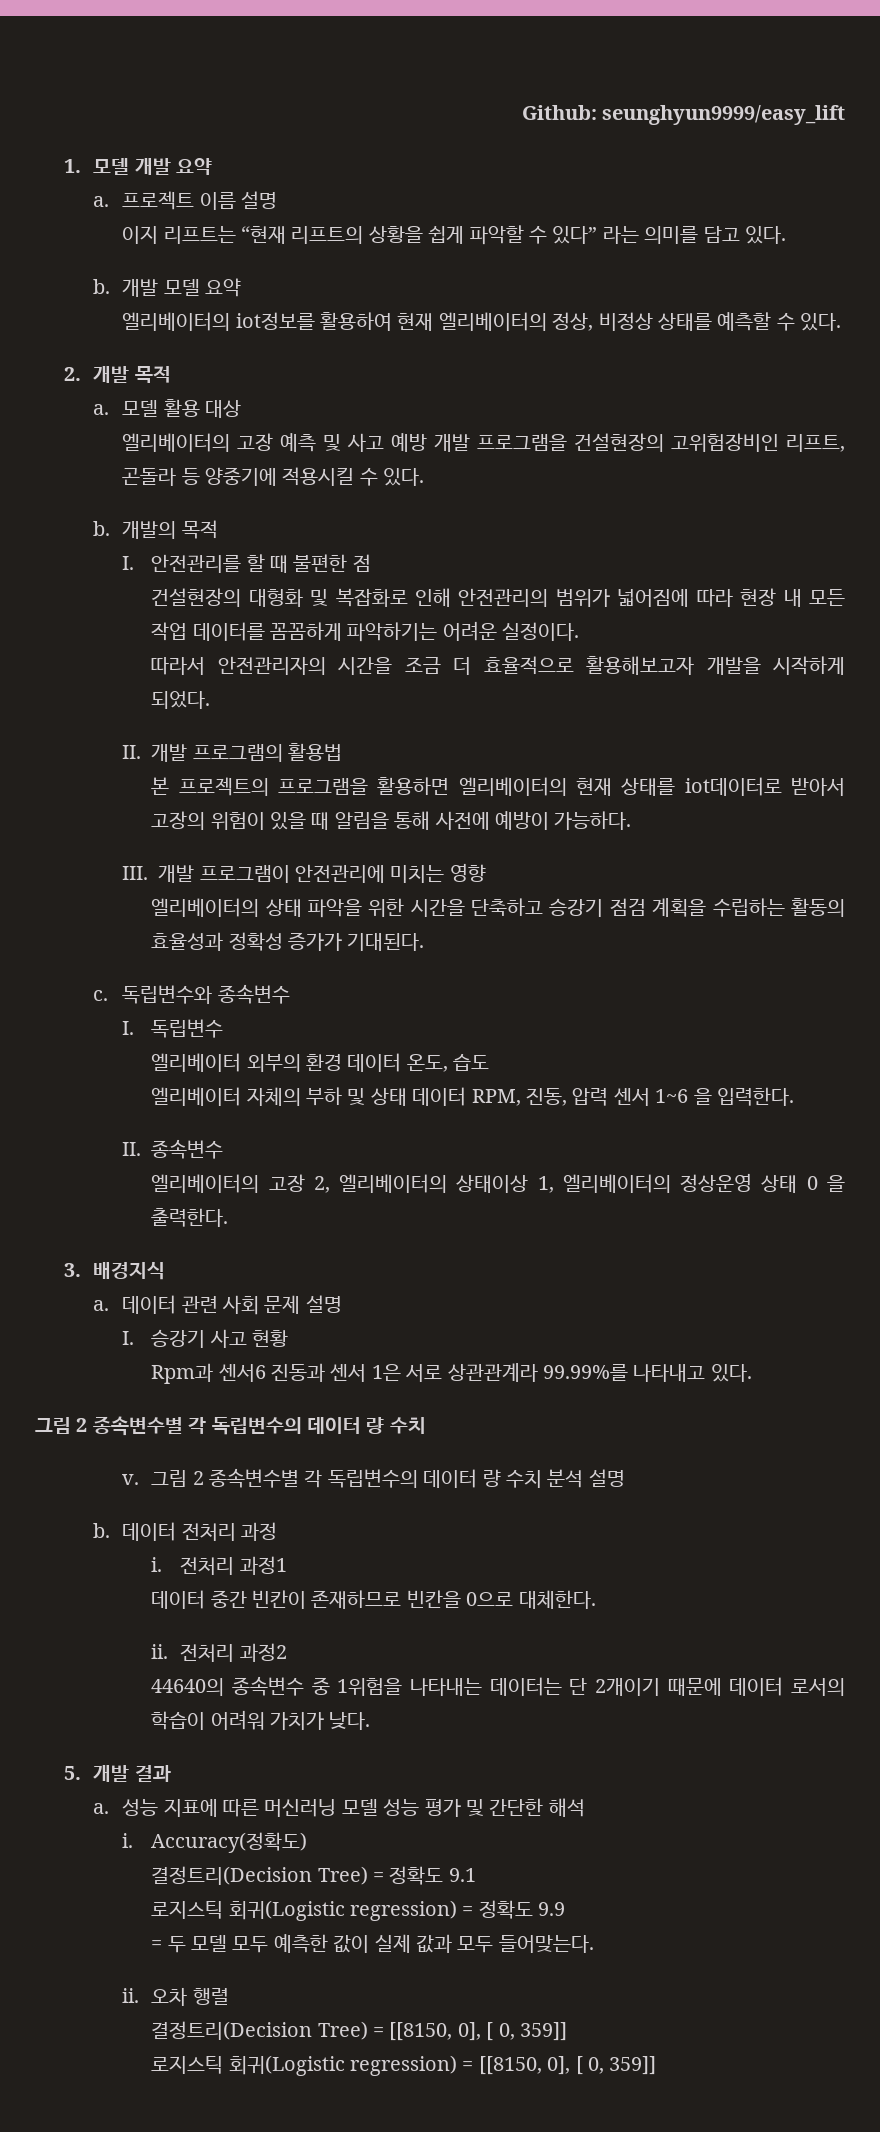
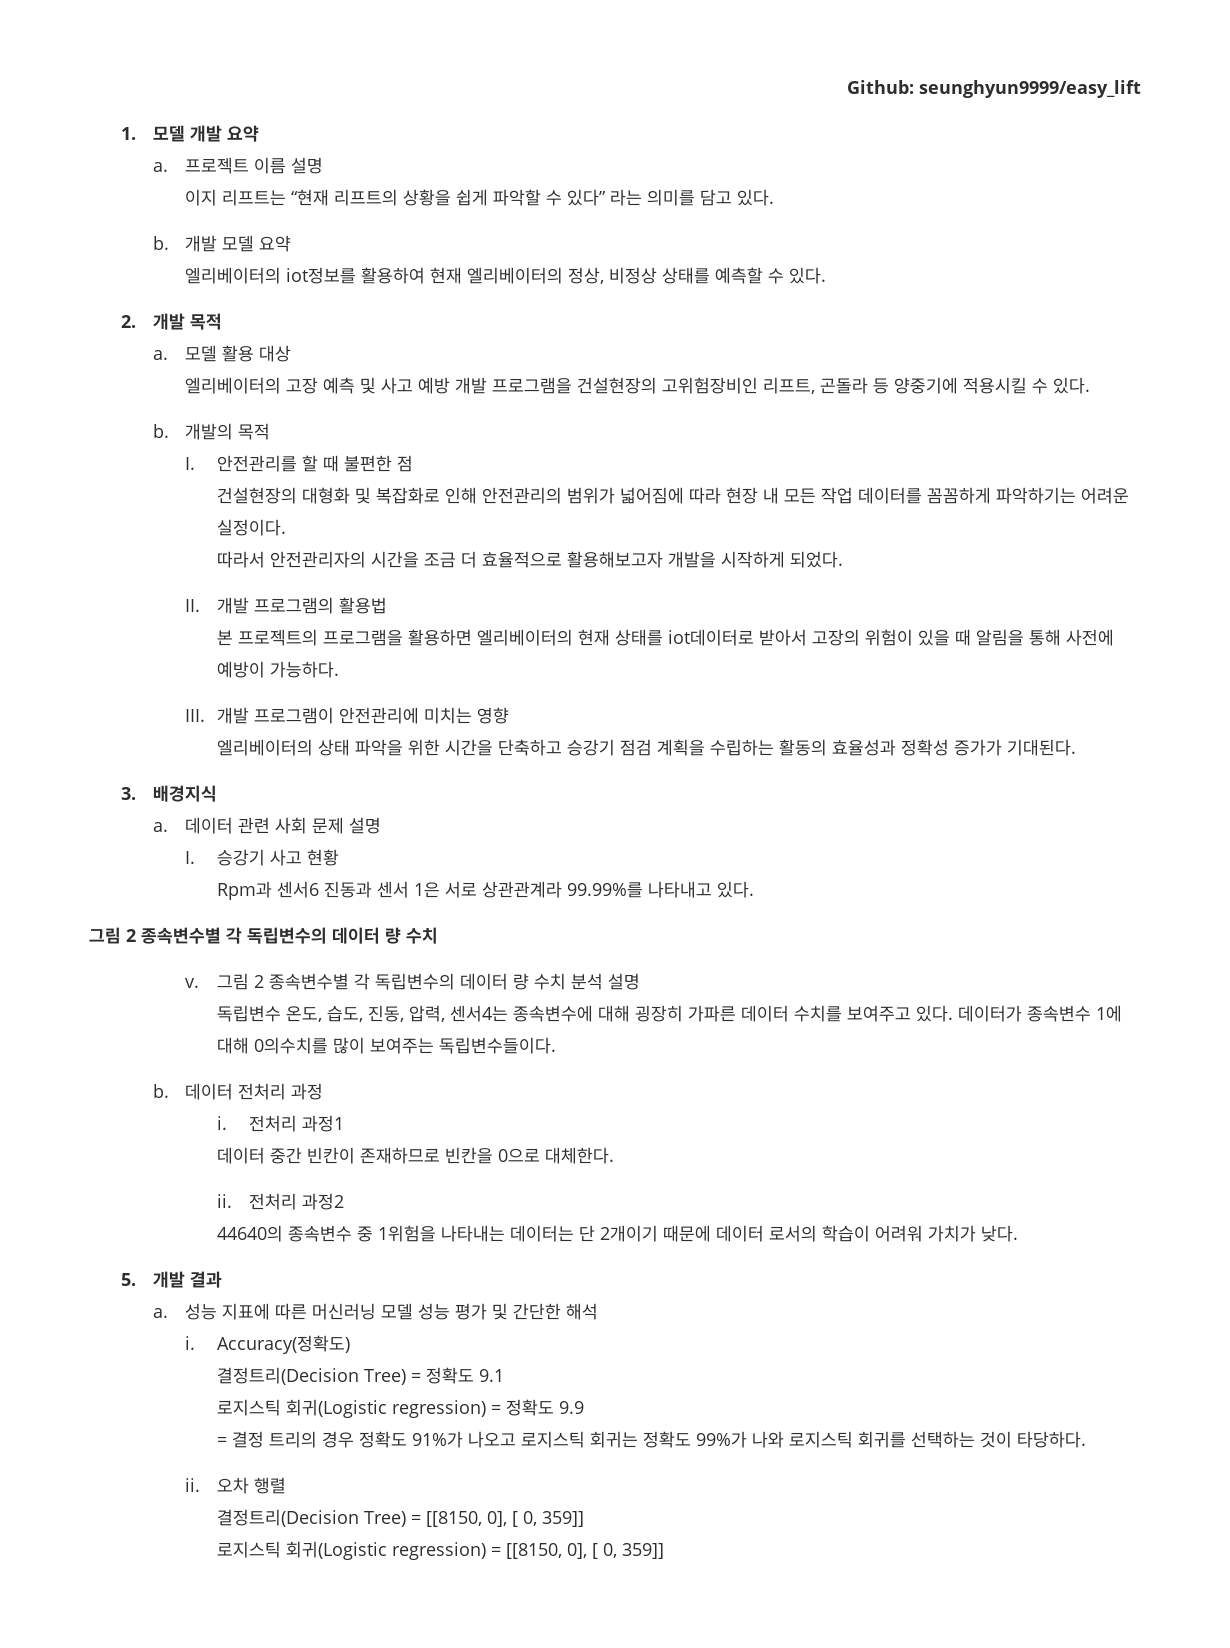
[93,984,290,1004] [122,1019,224,1038] [151,1053,490,1072] [151,1087,795,1106] [122,1139,224,1159] [151,1173,845,1193] [151,1208,229,1227] // c. 독립변수와 종속변수 // I. 독립변수 // 엘리베이터 외부의 환경 데이터 온도, 습도 // 엘리베이터 자체의 부하 및 상태 데이터 RPM, 진동, 압력 센서 1~6 을 입력한다. // II. 종속변수 // 엘리베이터의 고장 2, 엘리베이터의 상태이상 1, 엘리베이터의 정상운영 상태 0 을 출력한다. -> (1077, 747) none
(625, 1478) none -> [217,1005,1123,1022] [217,1037,557,1054] // 독립변수 온도, 습도, 진동, 압력, 센서4는 종속변수에 대해 굉장히 가파른 데이터 수치를 보여주고 있다. 데이터가 종속변수 1에 대해 0의수치를 많이 보여주는 독립변수들이다.
[167,1934,594,1953] 두 모델 모두 예측한 값이 실제 값과 모두 들어맞는다. -> [232,1431,1087,1448] 결정 트리의 경우 정확도 91%가 나오고 로지스틱 회귀는 정확도 99%가 나와 로지스틱 회귀를 선택하는 것이 타당하다.

